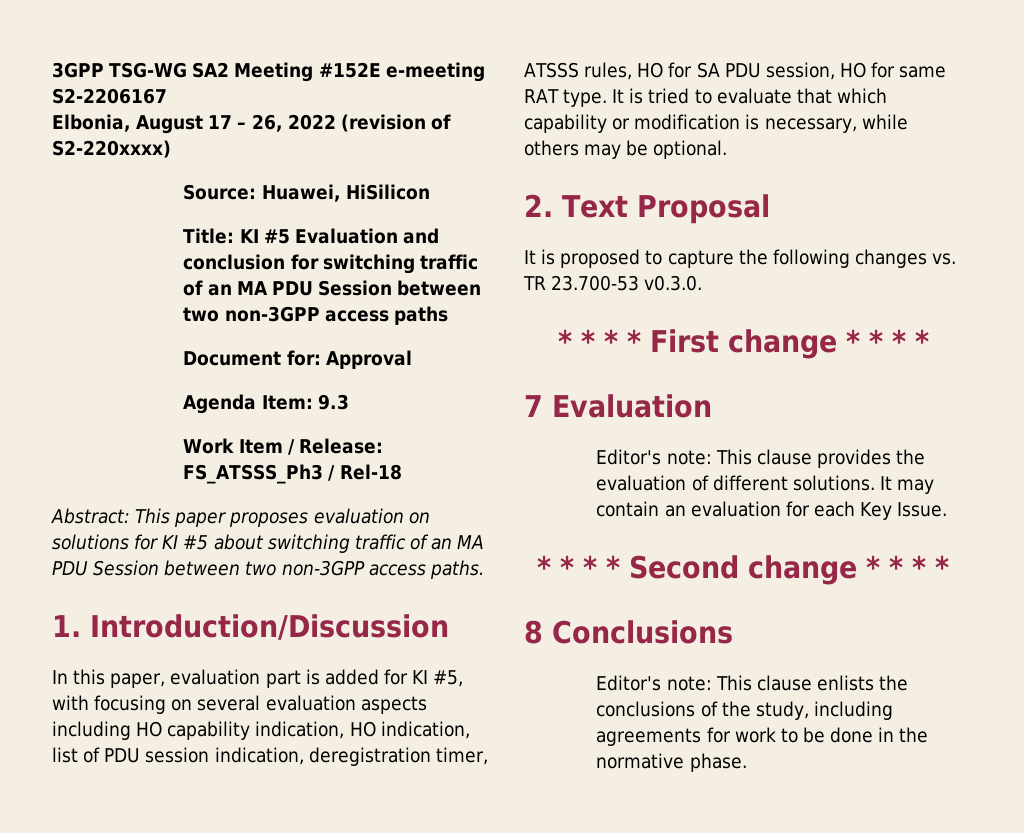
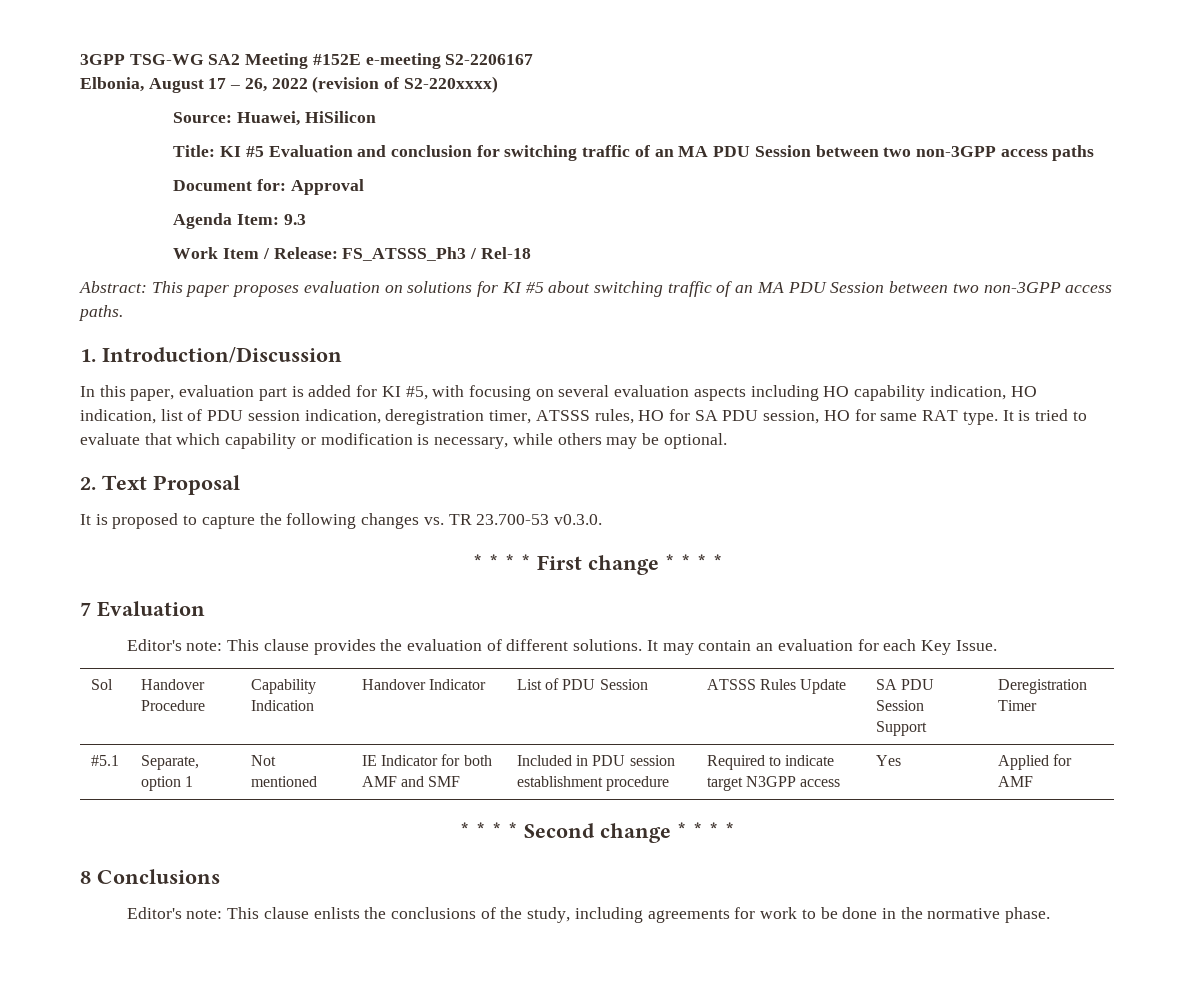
(948, 509) none -> [90,679,113,690] [140,679,205,690] [140,700,205,711] [250,679,316,694] [250,700,314,711] [361,679,486,690] [516,678,648,690] [706,679,847,694] [875,679,934,690] [875,700,924,711] [875,721,927,736] [997,679,1087,694] [997,700,1037,711] [90,755,119,766] [140,755,199,770] [140,776,193,791] [250,755,276,766] [250,776,317,787] [361,754,492,766] [361,776,461,787] [516,755,675,766] [516,776,669,791] [706,755,835,770] [706,776,841,791] [875,755,901,766] [997,754,1072,770] [997,776,1033,787] // Sol | Handover Procedure | Capability Indication | Handover Indicator | List of PDU Session | ATSSS Rules Update | SA PDU Session Support | Deregistration Timer // #5.1 | Separate, option 1 | Not mentioned | IE Indicator for both AMF and SMF | Included in PDU session establishment procedure | Required to indicate target N3GPP access | Yes | Applied for AMF

